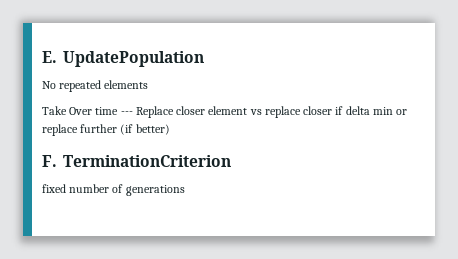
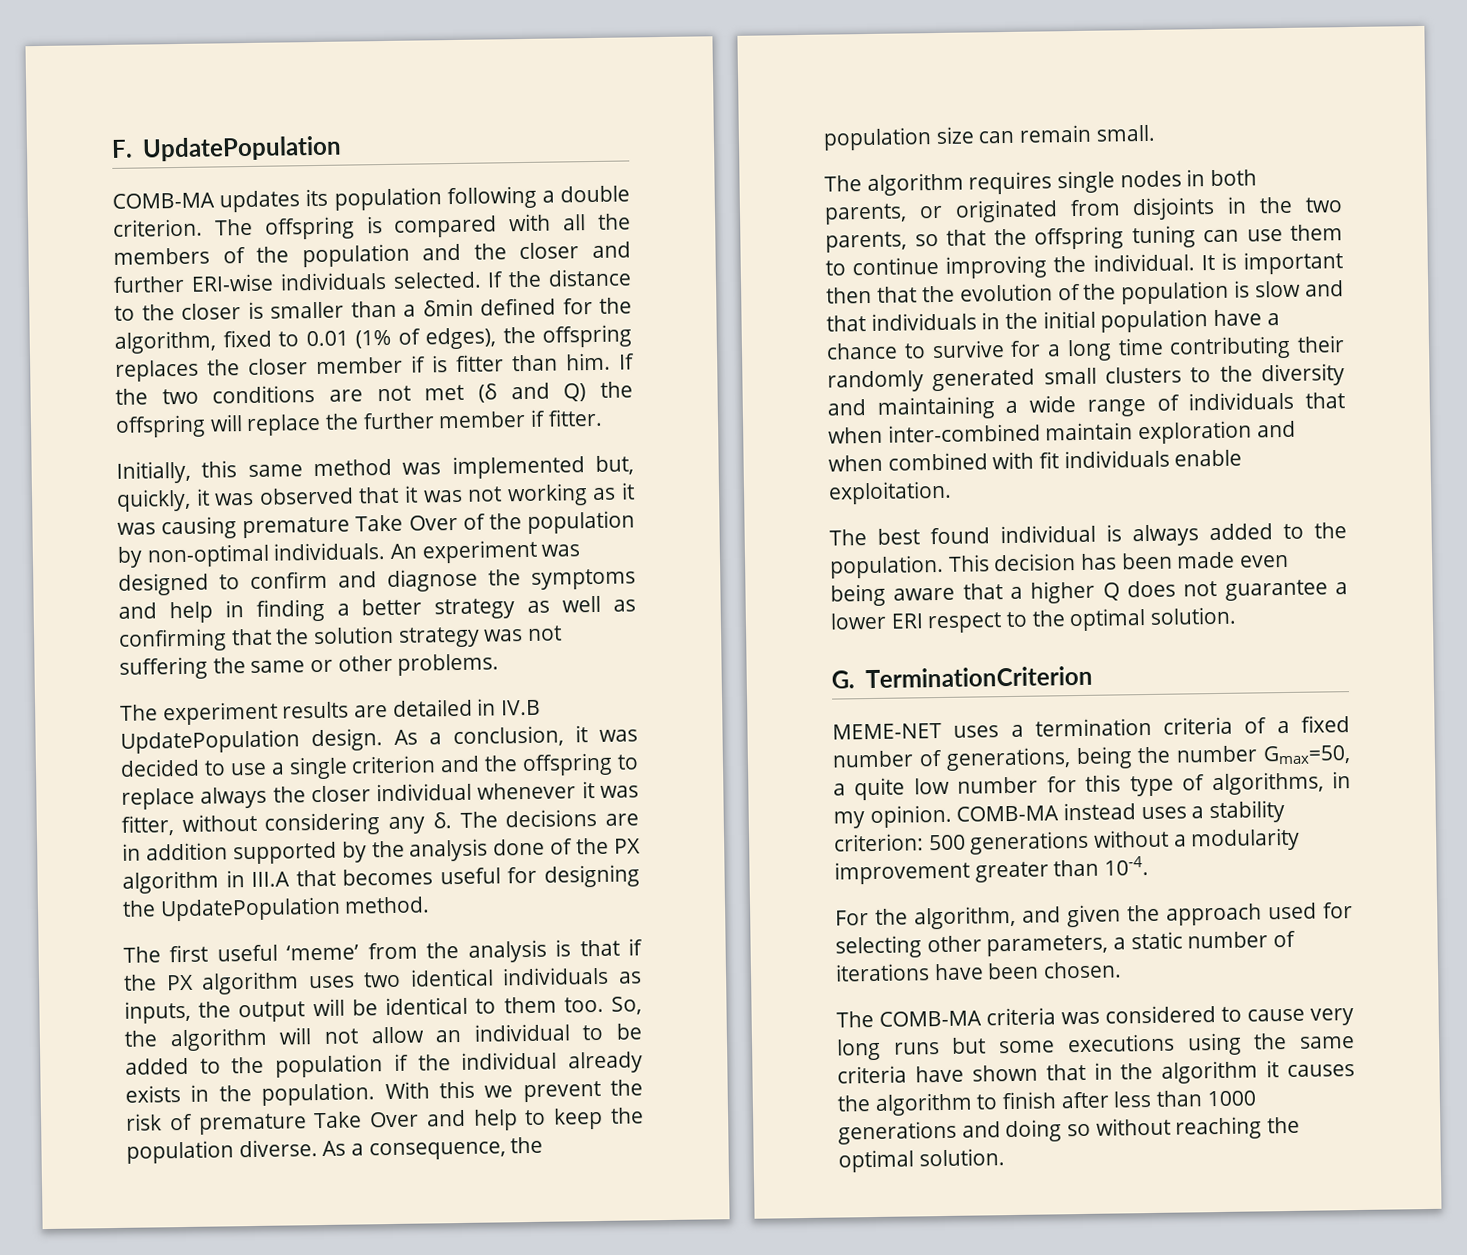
[42,51,57,63] E. -> [111,139,133,158] F.
[42,80,149,92] [42,106,408,118] [42,124,170,136] [42,155,231,167] [42,184,185,196] No repeated elements // Take Over time --- Replace closer element vs replace closer if delta min or replace further (if better) // F. TerminationCriterion // fixed number of generations -> [112,185,630,213] [113,213,631,240] [113,241,631,268] [113,268,632,293] [114,297,632,321] [114,324,632,354] [115,352,635,382] [115,381,633,405] [115,408,603,438] [116,455,634,484] [116,482,635,512] [117,510,635,540] [117,539,581,568] [118,568,636,596] [118,595,637,624] [118,625,563,652] [119,653,500,680] [120,698,542,726] [120,725,638,754] [120,752,640,780] [121,781,639,810] [121,808,639,836] [122,837,642,865] [122,864,640,894] [122,896,431,922] [123,938,643,963] [123,966,642,995] [124,996,642,1024] [124,1023,642,1052] [125,1051,643,1078] [125,1079,643,1106] [125,1107,645,1135] [126,1136,544,1164] [823,124,1155,151] [824,169,1258,197] [824,196,1343,225] [825,224,1343,253] [825,251,1343,279] [826,280,1344,305] [826,309,1280,333] [826,335,1345,362] [827,363,1345,393] [827,391,1345,420] [828,420,1296,445] [828,449,1243,472] [828,480,952,505] [829,522,1347,547] [829,551,1290,579] [830,579,1348,607] [830,606,1237,634] [831,665,1093,689] [832,715,1350,740] [832,745,1351,771] [833,771,1351,801] [833,800,1286,829] [834,827,1301,855] [834,856,1150,885] [835,902,1353,930] [835,930,1297,959] [835,961,1123,982] [836,1005,1354,1028] [836,1032,1355,1061] [837,1060,1355,1084] [837,1090,1256,1117] [838,1116,1301,1145] [838,1148,1005,1173] COMB-MA updates its population following a double criterion. The offspring is compared with all the members of the population and the closer and further ERI-wise individuals selected. If the distance to the closer is smaller than a δmin defined for the algorithm, fixed to 0.01 (1% of edges), the offspring replaces the closer member if is fitter than him. If the two conditions are not met (δ and Q) the offspring will replace the further member if fitter. // Initially, this same method was implemented but, quickly, it was observed that it was not working as it was causing premature Take Over of the population by non-optimal individuals. An experiment was designed to confirm and diagnose the symptoms and help in finding a better strategy as well as confirming that the solution strategy was not suffering the same or other problems. // The experiment results are detailed in IV.B UpdatePopulation design. As a conclusion, it was decided to use a single criterion and the offspring to replace always the closer individual whenever it was fitter, without considering any δ. The decisions are in addition supported by the analysis done of the PX algorithm in III.A that becomes useful for designing the UpdatePopulation method. // The first useful ‘meme’ from the analysis is that if the PX algorithm uses two identical individuals as inputs, the output will be identical to them too. So, the algorithm will not allow an individual to be added to the population if the individual already exists in the population. With this we prevent the risk of premature Take Over and help to keep the population diverse. As a consequence, the population size can remain small. // The algorithm requires single nodes in both parents, or originated from disjoints in the two parents, so that the offspring tuning can use them to continue improving the individual. It is important then that the evolution of the population is slow and that individuals in the initial population have a chance to survive for a long time contributing their randomly generated small clusters to the diversity and maintaining a wide range of individuals that when inter-combined maintain exploration and when combined with fit individuals enable exploitation. // The best found individual is always added to the population. This decision has been made even being aware that a higher Q does not guarantee a lower ERI respect to the optimal solution. // G. TerminationCriterion // MEME-NET uses a termination criteria of a fixed number of generations, being the number Gmax=50, a quite low number for this type of algorithms, in my opinion. COMB-MA instead uses a stability criterion: 500 generations without a modularity improvement greater than 10-4. // For the algorithm, and given the approach used for selecting other parameters, a static number of iterations have been chosen. // The COMB-MA criteria was considered to cause very long runs but some executions using the same criteria have shown that in the algorithm it causes the algorithm to finish after less than 1000 generations and doing so without reaching the optimal solution.

